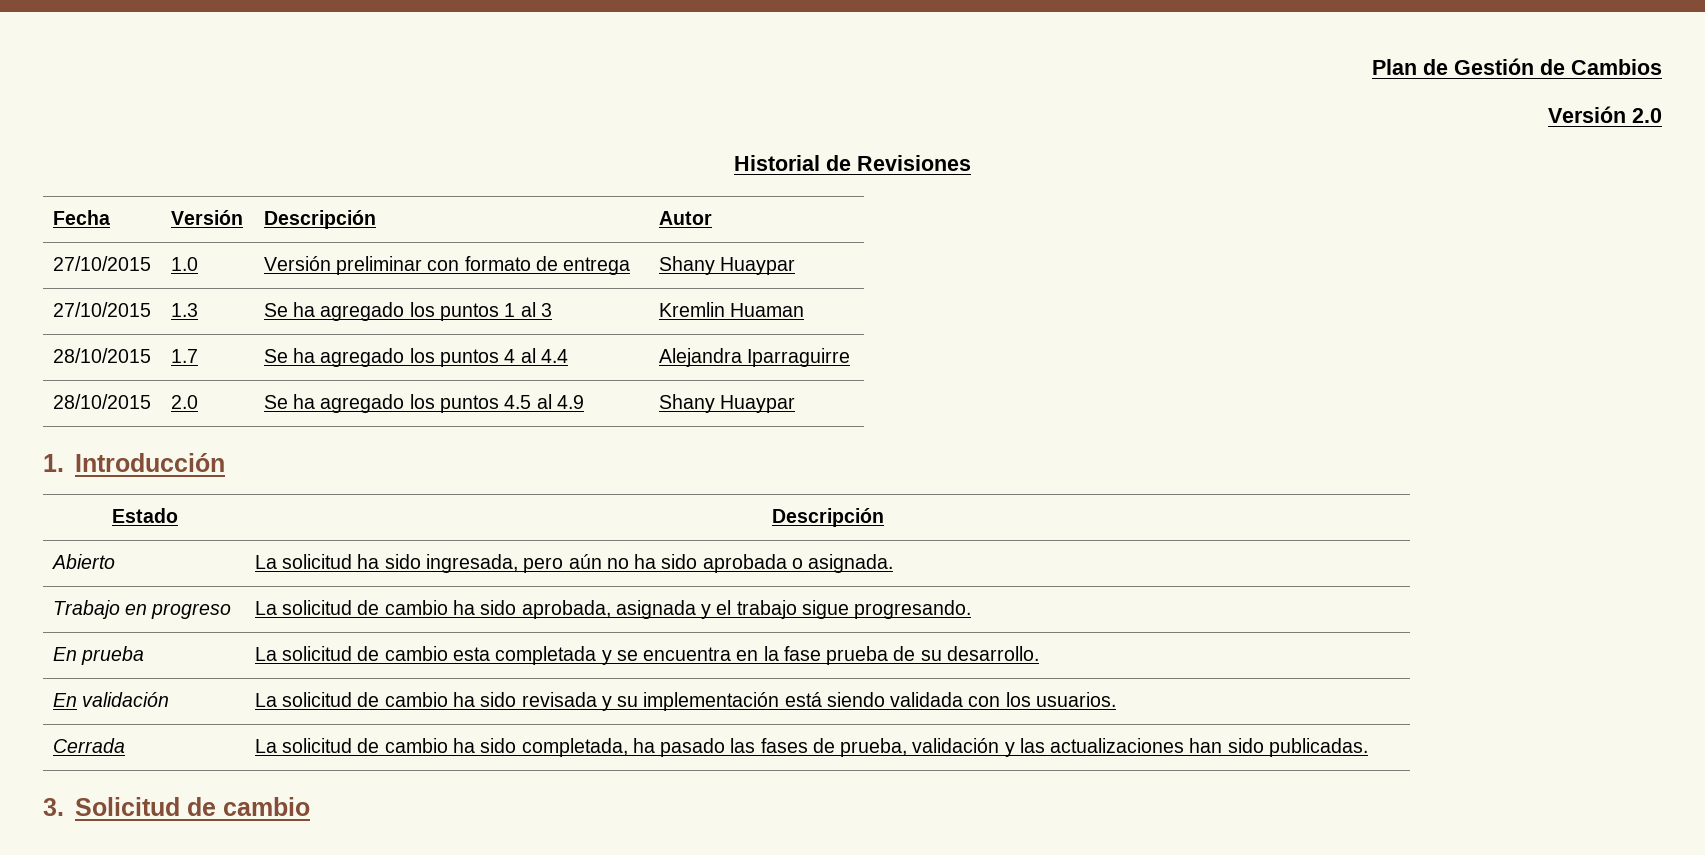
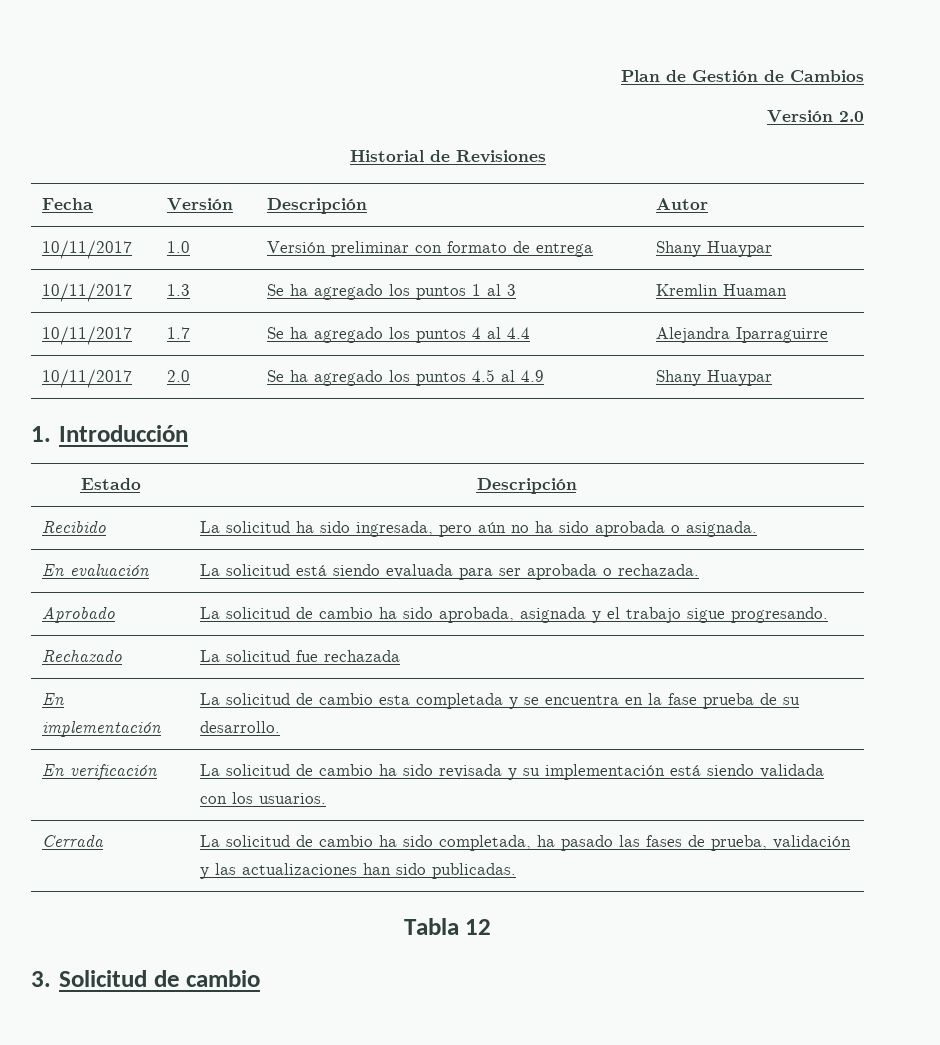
[52,256,151,271] 27/10/2015 -> [41,240,132,259] 10/11/2017
[52,302,151,317] 27/10/2015 -> [41,283,132,302] 10/11/2017
[52,348,151,363] 28/10/2015 -> [41,326,132,345] 10/11/2017
[52,394,151,409] 28/10/2015 -> [41,369,132,388] 10/11/2017
[51,554,115,569] Abierto -> [41,521,106,533] Recibido
[52,600,232,619] Trabajo en progreso -> [41,564,149,576] [199,564,699,580] [41,607,115,623] En evaluación | La solicitud está siendo evaluada para ser aprobada o rechazada. // Aprobado
[52,646,145,665] // En prueba -> [41,650,122,662] [199,650,400,662] [41,693,64,705] [41,721,161,737] // Rechazado | La solicitud fue rechazada // En implementación
[82,692,170,707] validación -> [69,764,157,780] verificación
(1368, 747) none -> [403,918,492,935] // Tabla 12

